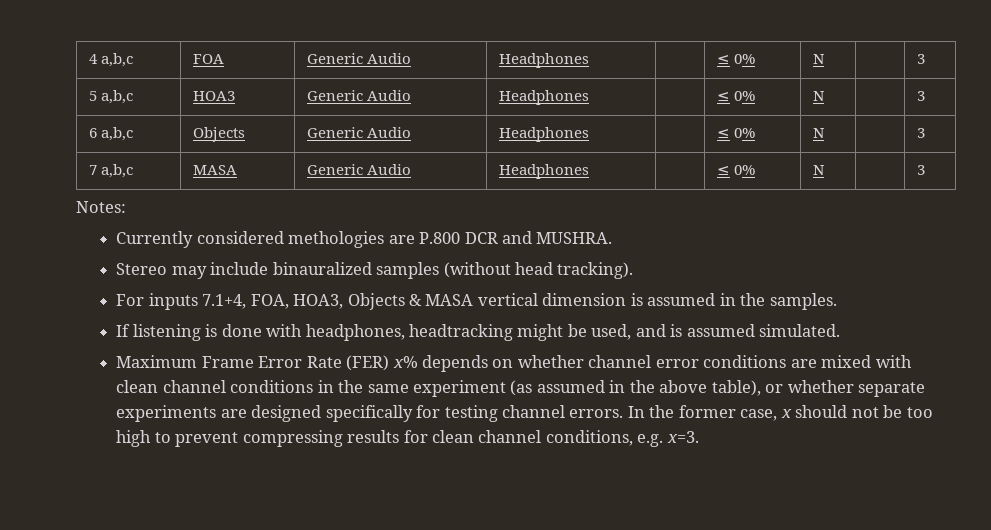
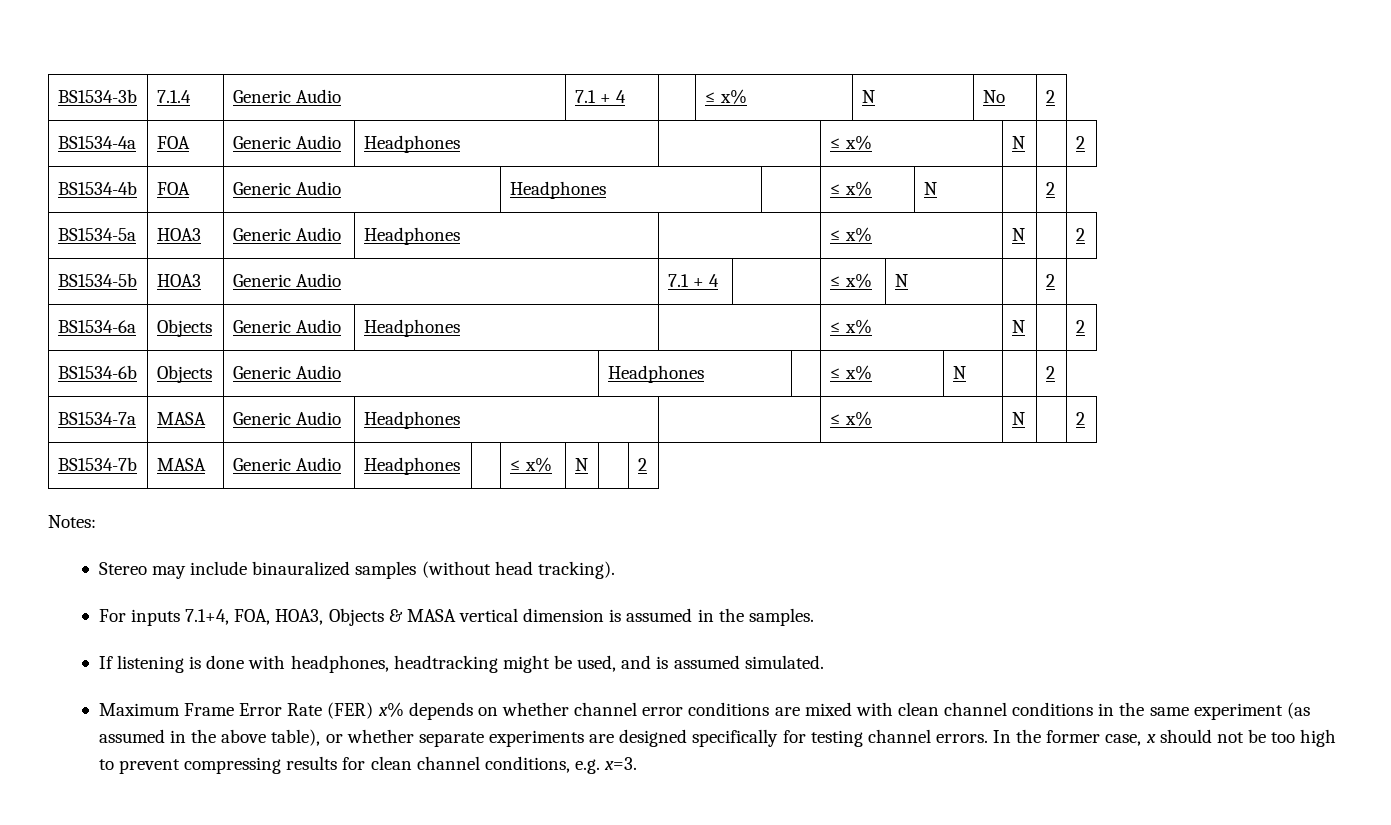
[88,53,133,67] [192,54,224,64] [306,53,411,64] [498,53,589,68] [716,54,755,64] [812,54,825,64] [916,54,925,64] [88,90,133,104] 4 a,b,c | FOA | Generic Audio | Headphones | | ≤ 0% | N | | 3 // 5 a,b,c -> [57,89,137,103] [156,90,191,103] [232,89,342,103] [574,90,627,103] [704,89,748,104] [861,90,875,103] [982,90,1005,103] [1045,90,1055,103] [57,136,136,149] [156,136,190,149] [232,135,342,149] [363,135,460,153] [829,135,873,150] [1011,136,1025,149] [1075,136,1085,149] [57,181,137,195] [156,182,190,195] [232,181,342,195] [509,181,606,199] [829,181,873,196] [923,182,937,195] [1045,182,1055,195] [57,228,136,241] BS1534-3b | 7.1.4 | Generic Audio | 7.1 + 4 | | ≤ x% | N | No | 2 // BS1534-4a | FOA | Generic Audio | Headphones | | ≤ x% | N | | 2 // BS1534-4b | FOA | Generic Audio | Headphones | | ≤ x% | N | | 2 // BS1534-5a
[733,91,755,101] [812,91,825,101] [916,91,925,101] [88,127,133,141] [192,127,245,142] [306,127,411,138] [498,127,589,142] [716,128,755,138] [812,128,825,138] [916,128,925,138] [88,164,133,178] [192,165,237,175] [306,164,411,175] [498,164,589,179] [716,165,755,175] [812,165,825,175] [916,165,925,175] [76,201,126,213] [116,231,613,248] 0% | N | | 3 // 6 a,b,c | Objects | Generic Audio | Headphones | | ≤ 0% | N | | 3 // 7 a,b,c | MASA | Generic Audio | Headphones | | ≤ 0% | N | | 3 // Notes: // Currently considered methologies are P.800 DCR and MUSHRA. -> [845,227,873,242] [1011,228,1025,241] [1075,228,1085,241] [57,273,137,287] [156,274,201,287] [232,273,342,287] [667,274,720,287] [829,273,873,288] [894,274,908,287] [1045,274,1055,287] [57,320,136,333] [156,319,212,337] [232,319,342,333] [363,319,460,337] [829,319,873,334] [1011,320,1025,333] [1075,320,1085,333] [57,365,137,379] [156,365,212,383] [232,365,342,379] [607,365,704,383] [829,365,873,380] [952,366,966,379] [1045,366,1055,379] [57,412,136,425] [156,412,206,425] [232,411,342,425] [363,411,460,429] [829,411,873,426] [1011,412,1025,425] [1075,412,1085,425] [57,457,137,471] [156,458,206,471] [232,457,342,471] [363,457,460,475] [509,457,553,472] [574,458,588,471] [637,458,647,471] [48,515,96,528] x% | N | | 2 // BS1534-5b | HOA3 | Generic Audio | 7.1 + 4 | | ≤ x% | N | | 2 // BS1534-6a | Objects | Generic Audio | Headphones | | ≤ x% | N | | 2 // BS1534-6b | Objects | Generic Audio | Headphones | | ≤ x% | N | | 2 // BS1534-7a | MASA | Generic Audio | Headphones | | ≤ x% | N | | 2 // BS1534-7b | MASA | Generic Audio | Headphones | | ≤ x% | N | | 2 // Notes:

